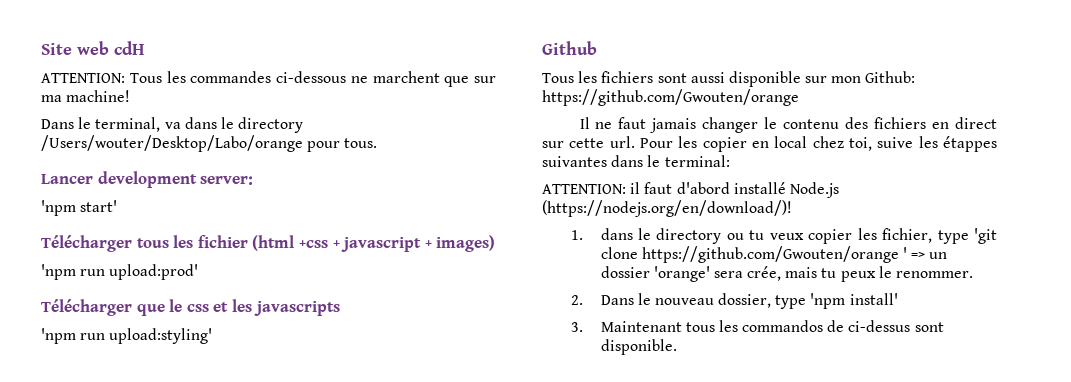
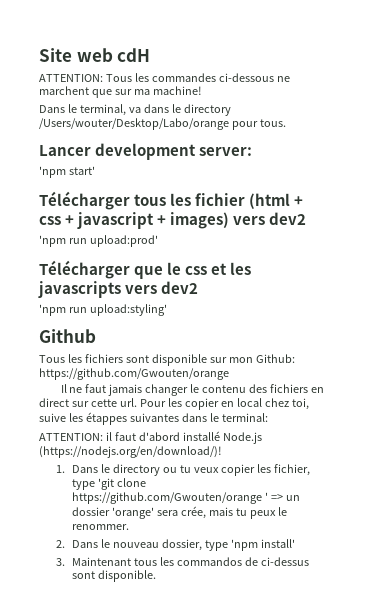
[298,240,328,248] +css -> [294,196,304,206] [39,216,61,225] + css
(496, 243) none -> [233,212,307,225] vers dev2
(340, 308) none -> [125,281,199,294] vers dev2
[690,72,725,83] aussi -> (149, 359) none
[600,228,633,240] dans -> [72,465,99,473] Dans

